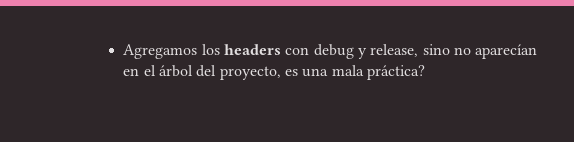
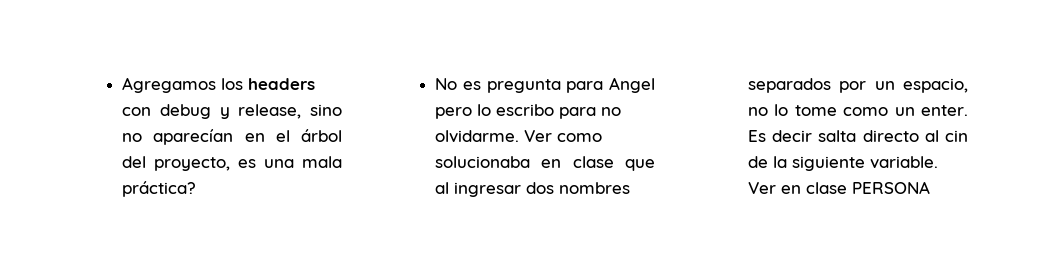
(425, 72) none -> [435,77,655,93] [435,104,622,119] [435,130,603,143] [435,156,655,171] [435,182,631,197] [748,78,968,93] [748,104,968,116] [748,130,968,142] [748,156,939,171] [748,181,931,194] // No es pregunta para Angel pero lo escribo para no olvidarme. Ver como solucionaba en clase que al ingresar dos nombres separados por un espacio, no lo tome como un enter. Es decir salta directo al cin de la siguiente variable. Ver en clase PERSONA

